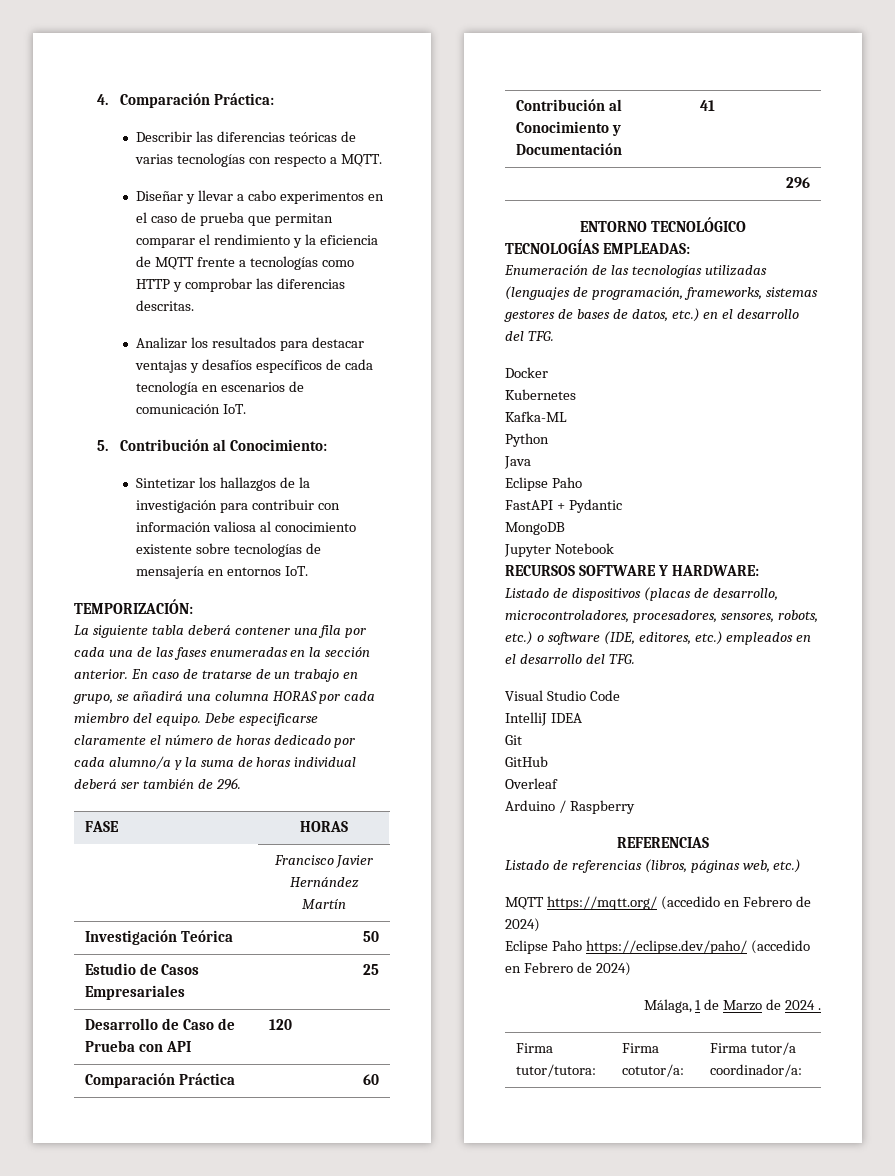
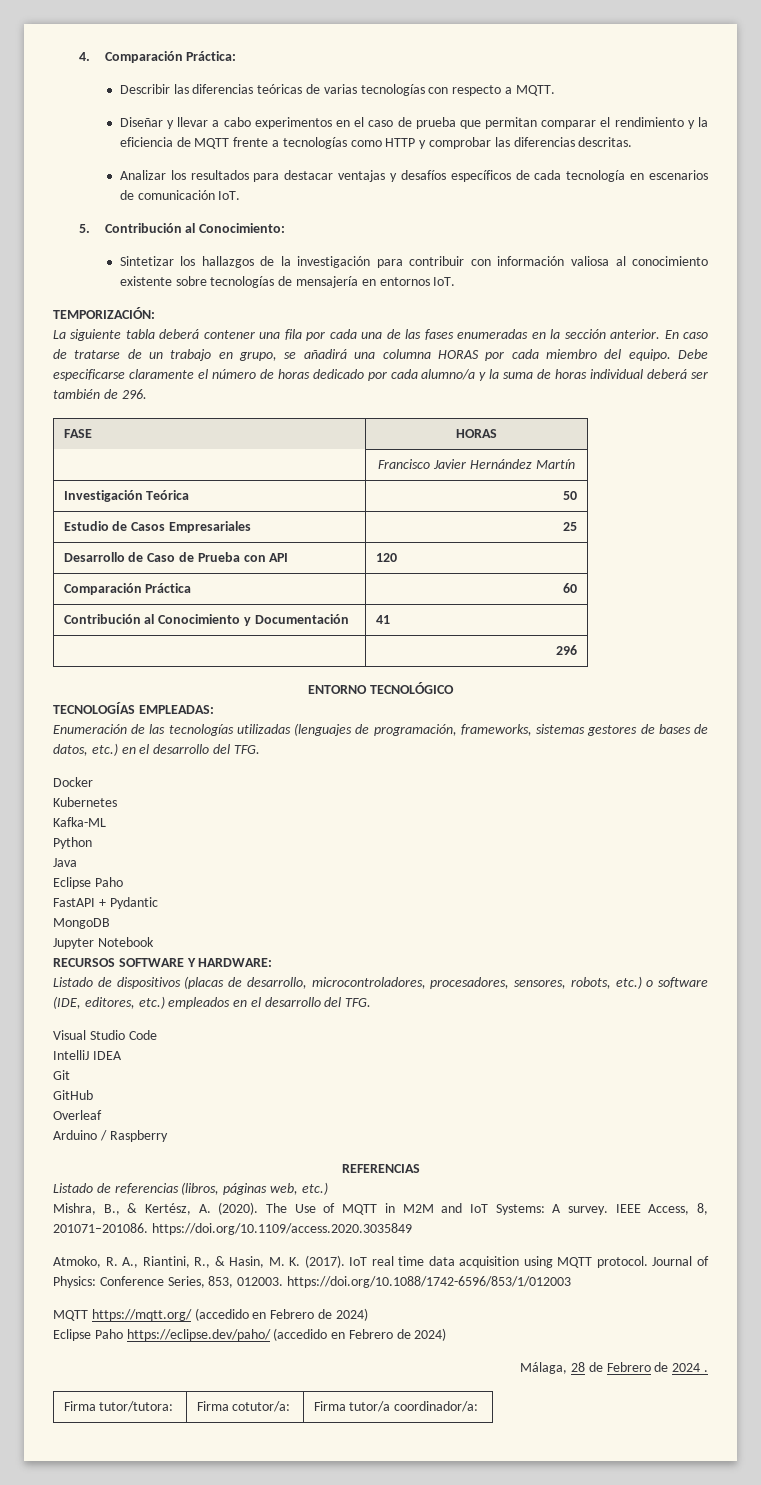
(802, 866) none -> [53,1202,708,1215] [53,1223,412,1235] [53,1255,709,1268] [53,1276,571,1288] // Mishra, B., & Kertész, A. (2020). The Use of MQTT in M2M and IoT Systems: A survey. IEEE Access, 8, 201071–201086. https://doi.org/10.1109/access.2020.3035849 // Atmoko, R. A., Riantini, R., & Hasin, M. K. (2017). IoT real time data acquisition using MQTT protocol. Journal of Physics: Conference Series, 853, 012003. https://doi.org/10.1088/1742-6596/853/1/012003
[695,999,763,1011] 1 de Marzo -> [571,1362,651,1372] 28 de Febrero

